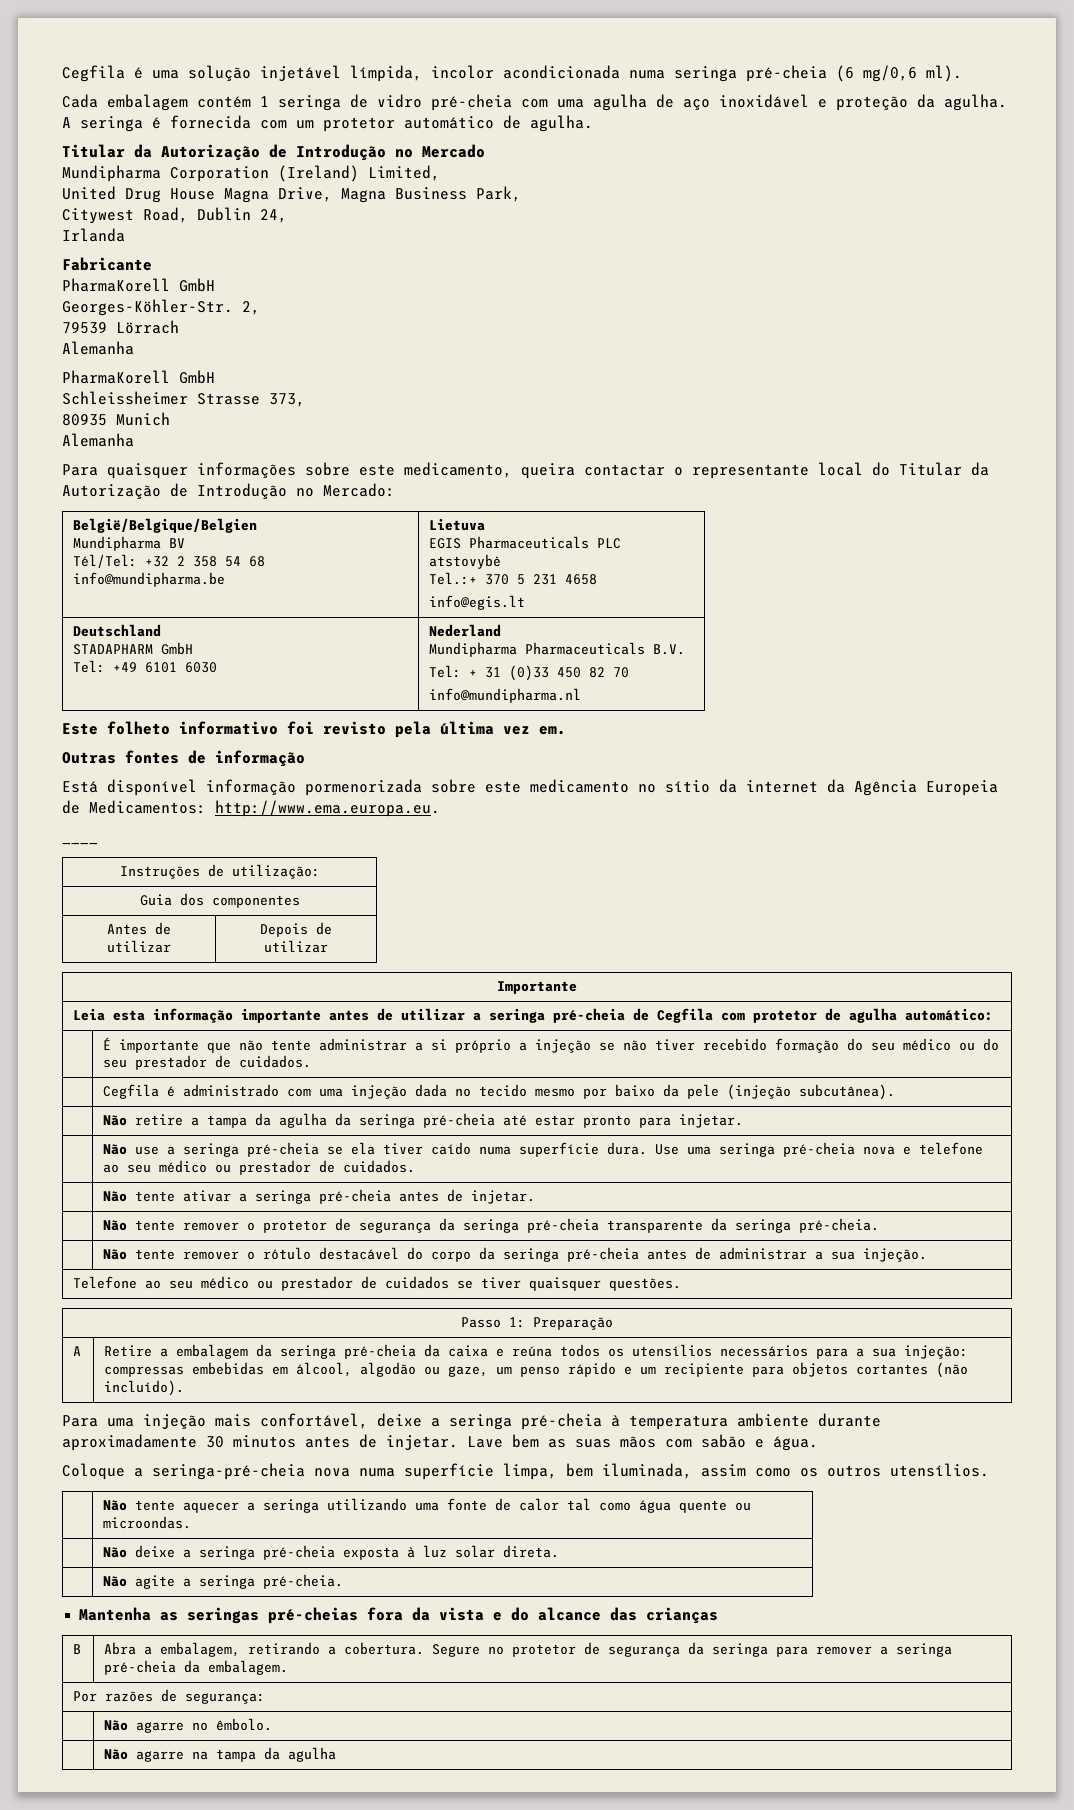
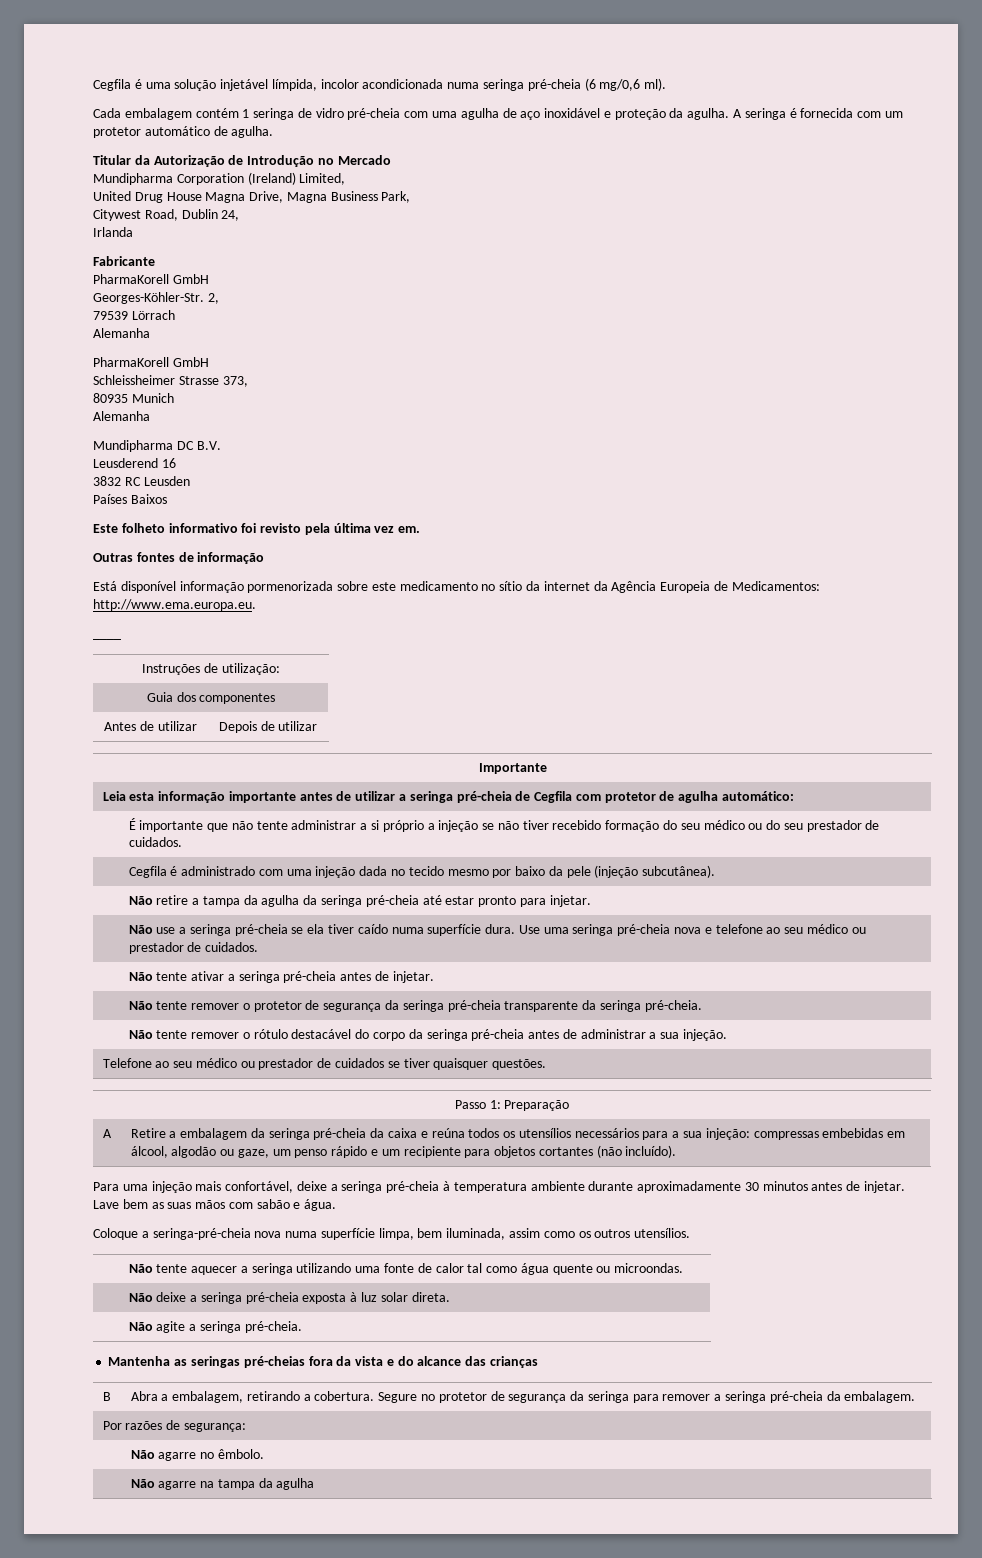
[62,462,989,479] [62,483,395,500] [73,518,258,533] [73,536,186,551] [73,554,266,568] [73,572,226,587] [429,518,486,531] [429,536,622,549] [429,554,502,569] [429,572,598,585] [429,595,526,610] [73,624,162,637] [73,642,194,655] [73,660,218,673] [429,624,502,637] [429,642,686,657] [429,665,630,681] [429,688,582,703] Para quaisquer informações sobre este medicamento, queira contactar o representante local do Titular da Autorização de Introdução no Mercado: // België/Belgique/Belgien // Mundipharma BV // Tél/Tel: +32 2 358 54 68 info@mundipharma.be | Lietuva // EGIS Pharmaceuticals PLC atstovybė // Tel.:+ 370 5 231 4658 // info@egis.lt // Deutschland // STADAPHARM GmbH // Tel: +49 6101 6030 | Nederland // Mundipharma Pharmaceuticals B.V. // Tel: + 31 (0)33 450 82 70 // info@mundipharma.nl -> [93,440,221,452] [93,458,176,468] [93,476,190,486] [93,494,167,504] Mundipharma DC B.V. // Leusderend 16 // 3832 RC Leusden // Países Baixos

